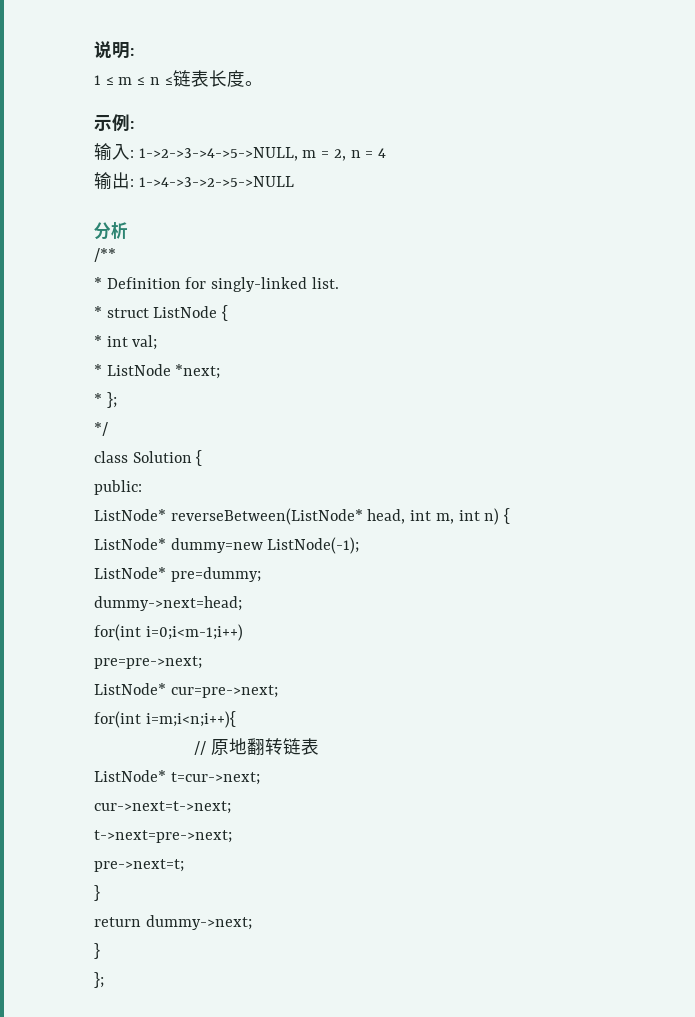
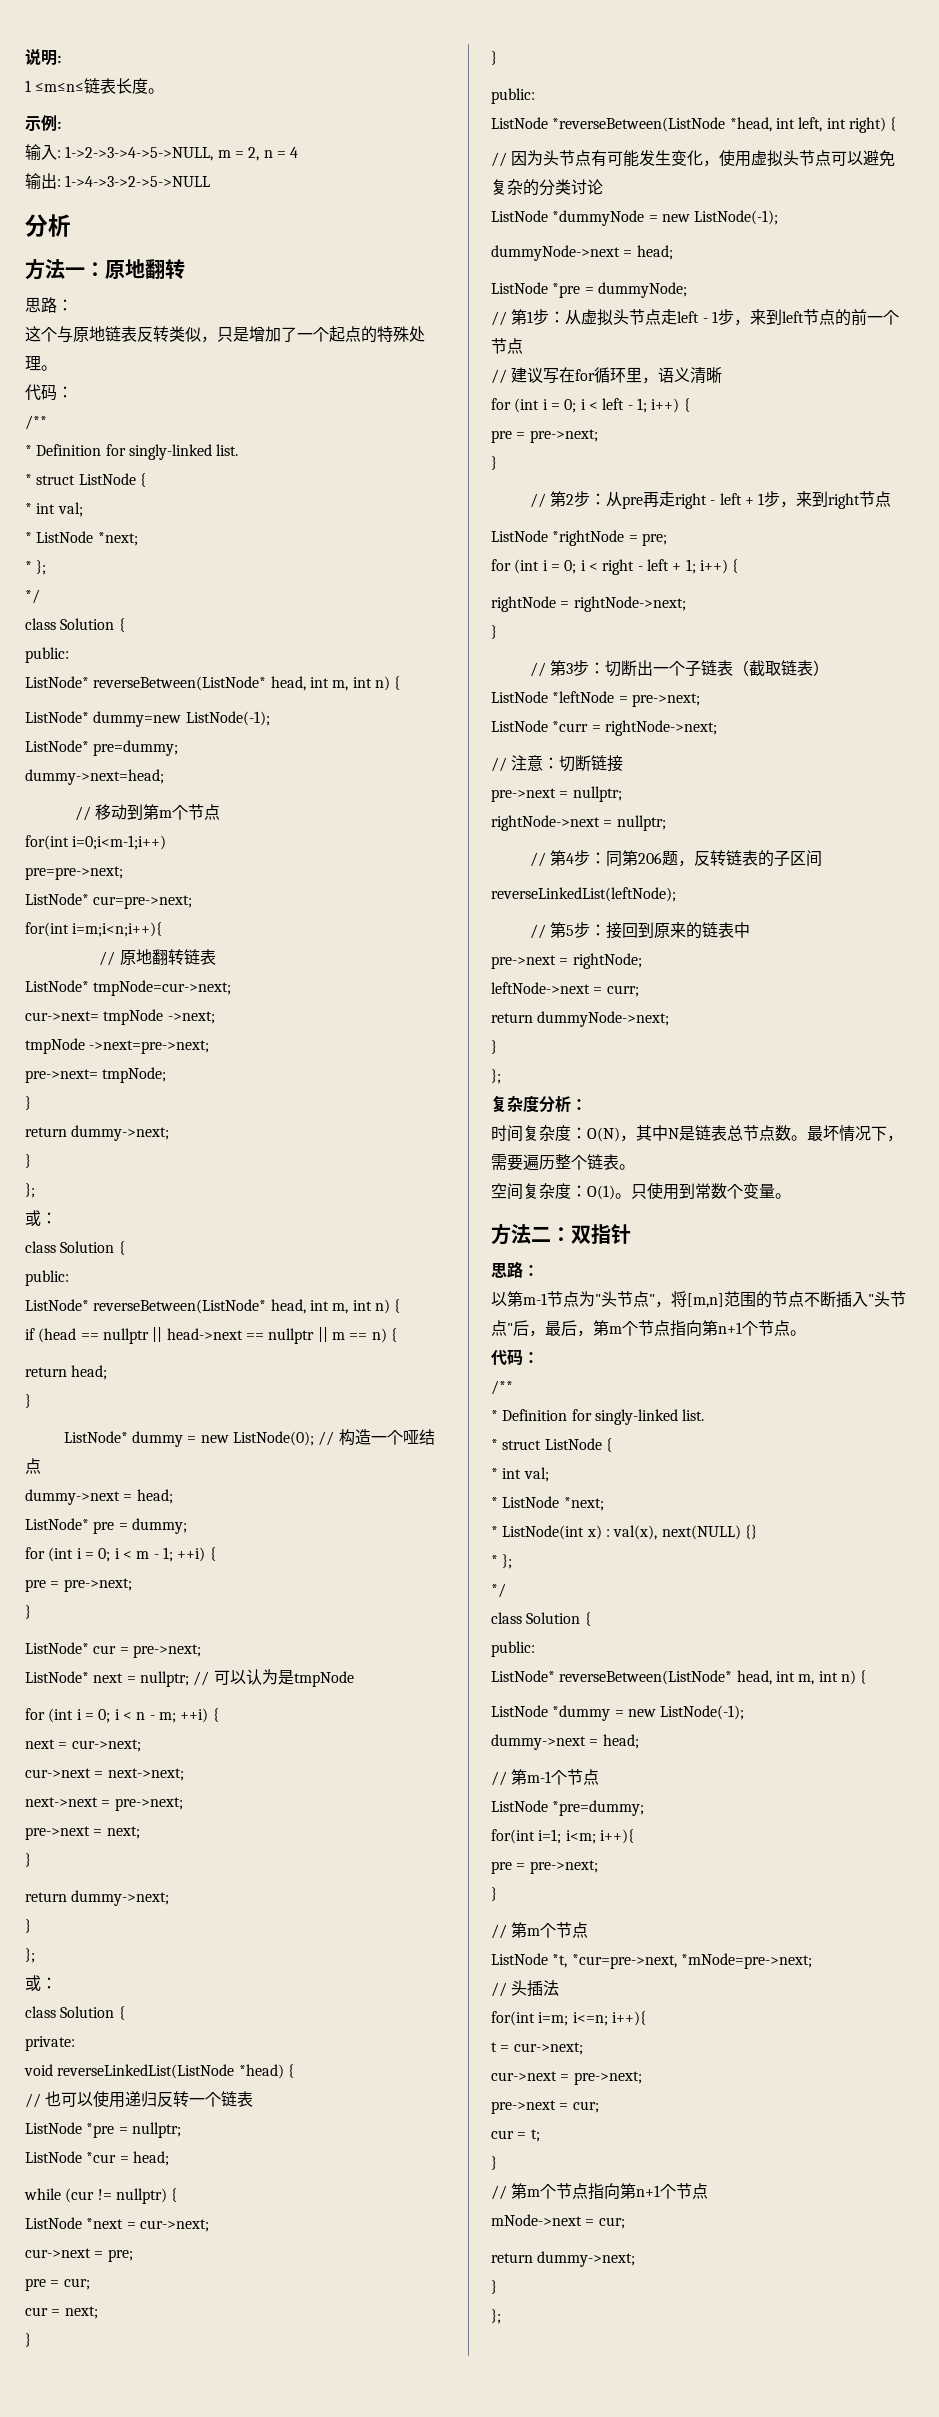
[105,77,173,85] ≤ m ≤ n ≤ -> [35,82,85,92] ≤m≤n≤
(128, 230) none -> [25,259,185,280] [25,297,73,313] [25,326,425,343] [25,356,57,371] [25,384,73,401] // 方法一：原地翻转 // 思路： // 这个与原地链表反转类似，只是增加了一个起点的特殊处理。 // 代码：
(242, 603) none -> [74,804,220,821] // // 移动到第m个节点
[170,772,260,785] [94,801,231,814] [94,830,232,843] [94,859,184,872] [94,885,100,901] [94,915,252,930] [94,943,100,959] [94,972,104,988] t=cur->next; // cur->next=t->next; // t->next=pre->next; // pre->next=t; // } // return dummy->next; // } // }; -> [93,980,232,996] [25,1009,215,1025] [25,1038,210,1054] [25,1067,167,1083] [25,1096,31,1110] [25,1125,170,1141] [25,1154,31,1168] [25,1183,35,1198] [25,1210,57,1226] [25,1241,125,1255] [25,1270,69,1286] [25,1299,401,1314] [25,1327,397,1344] [25,1365,108,1380] [25,1394,31,1408] [63,1429,435,1447] [25,1458,41,1474] [25,1489,173,1505] [25,1518,187,1534] [25,1547,216,1562] [25,1578,132,1592] [25,1605,31,1619] [25,1642,201,1658] [25,1669,354,1687] [25,1708,219,1723] [25,1739,141,1752] [25,1768,184,1781] [25,1797,183,1811] [25,1826,140,1840] [25,1853,31,1867] [25,1890,170,1906] [25,1919,31,1933] [25,1948,35,1963] [25,1975,57,1991] [25,2006,125,2020] [25,2036,75,2051] [24,2064,294,2079] [25,2091,254,2108] [25,2122,181,2138] [25,2151,169,2166] [24,2188,178,2204] [25,2217,209,2232] [25,2248,133,2262] [25,2278,90,2291] [25,2306,98,2319] [25,2333,31,2347] [491,51,497,65] [491,88,535,104] [491,117,897,133] [491,150,896,167] [491,179,603,196] [491,210,779,226] [491,245,673,261] [491,282,687,298] [491,309,899,326] [491,338,523,354] [491,367,723,384] [491,398,690,413] [491,429,598,443] [491,456,497,470] [529,491,892,509] [491,530,667,546] [491,559,739,575] [491,596,686,612] [491,625,497,639] [529,660,829,677] [491,691,700,707] [491,720,717,736] [491,755,624,772] [491,786,622,802] [491,815,666,831] [529,850,822,867] [491,887,676,902] [529,922,750,939] [491,953,642,969] [491,982,639,997] [491,1011,670,1027] [491,1040,497,1054] [491,1069,501,1084] [491,1095,587,1113] [491,1125,903,1142] [491,1154,635,1171] [491,1183,791,1200] [491,1224,631,1245] [491,1261,539,1278] [491,1291,906,1308] [491,1320,806,1337] [491,1349,539,1366] [491,1380,513,1395] [491,1409,705,1425] [491,1438,612,1452] [491,1467,549,1482] [491,1496,604,1511] [491,1525,757,1540] [491,1554,513,1569] [491,1583,506,1598] [491,1612,591,1626] [491,1641,535,1657] [491,1670,867,1685] [491,1705,745,1721] [491,1734,639,1750] [491,1769,600,1786] [491,1800,645,1816] [491,1829,634,1844] [491,1860,598,1874] [491,1887,497,1901] [491,1922,589,1939] [491,1953,812,1969] [491,1980,560,1997] [491,2011,646,2026] [491,2042,583,2055] [491,2071,642,2085] [491,2100,599,2114] [491,2129,540,2142] [491,2156,497,2170] [491,2183,709,2200] [491,2214,625,2229] [491,2251,636,2267] [491,2280,497,2294] [491,2309,501,2324] tmpNode=cur->next; // cur->next= tmpNode ->next; // tmpNode ->next=pre->next; // pre->next= tmpNode; // } // return dummy->next; // } // }; // 或： // class Solution { // public: // ListNode* reverseBetween(ListNode* head, int m, int n) { // if (head == nullptr || head->next == nullptr || m == n) { // return head; // } // ListNode* dummy = new ListNode(0); // 构造一个哑结点 // dummy->next = head; // ListNode* pre = dummy; // for (int i = 0; i < m - 1; ++i) { // pre = pre->next; // } // ListNode* cur = pre->next; // ListNode* next = nullptr; // 可以认为是tmpNode // for (int i = 0; i < n - m; ++i) { // next = cur->next; // cur->next = next->next; // next->next = pre->next; // pre->next = next; // } // return dummy->next; // } // }; // 或： // class Solution { // private: // void reverseLinkedList(ListNode *head) { // // 也可以使用递归反转一个链表 // ListNode *pre = nullptr; // ListNode *cur = head; // while (cur != nullptr) { // ListNode *next = cur->next; // cur->next = pre; // pre = cur; // cur = next; // } // } // public: // ListNode *reverseBetween(ListNode *head, int left, int right) { // // 因为头节点有可能发生变化，使用虚拟头节点可以避免复杂的分类讨论 // ListNode *dummyNode = new ListNode(-1); // dummyNode->next = head; // ListNode *pre = dummyNode; // // 第1步：从虚拟头节点走left - 1步，来到left节点的前一个节点 // // 建议写在for循环里，语义清晰 // for (int i = 0; i < left - 1; i++) { // pre = pre->next; // } // // 第2步：从pre再走right - left + 1步，来到right节点 // ListNode *rightNode = pre; // for (int i = 0; i < right - left + 1; i++) { // rightNode = rightNode->next; // } // // 第3步：切断出一个子链表（截取链表） // ListNode *leftNode = pre->next; // ListNode *curr = rightNode->next; // // 注意：切断链接 // pre->next = nullptr; // rightNode->next = nullptr; // // 第4步：同第206题，反转链表的子区间 // reverseLinkedList(leftNode); // // 第5步：接回到原来的链表中 // pre->next = rightNode; // leftNode->next = curr; // return dummyNode->next; // } // }; // 复杂度分析： // 时间复杂度：O(N)，其中N是链表总节点数。最坏情况下，需要遍历整个链表。 // 空间复杂度：O(1)。只使用到常数个变量。 // 方法二：双指针 // 思路： // 以第m-1节点为"头节点"，将[m,n]范围的节点不断插入"头节点"后，最后，第m个节点指向第n+1个节点。 // 代码： // /** // * Definition for singly-linked list. // * struct ListNode { // * int val; // * ListNode *next; // * ListNode(int x) : val(x), next(NULL) {} // * }; // */ // class Solution { // public: // ListNode* reverseBetween(ListNode* head, int m, int n) { // ListNode *dummy = new ListNode(-1); // dummy->next = head; // // 第m-1个节点 // ListNode *pre=dummy; // for(int i=1; i<m; i++){ // pre = pre->next; // } // // 第m个节点 // ListNode *t, *cur=pre->next, *mNode=pre->next; // // 头插法 // for(int i=m; i<=n; i++){ // t = cur->next; // cur->next = pre->next; // pre->next = cur; // cur = t; // } // // 第m个节点指向第n+1个节点 // mNode->next = cur; // return dummy->next; // } // };

